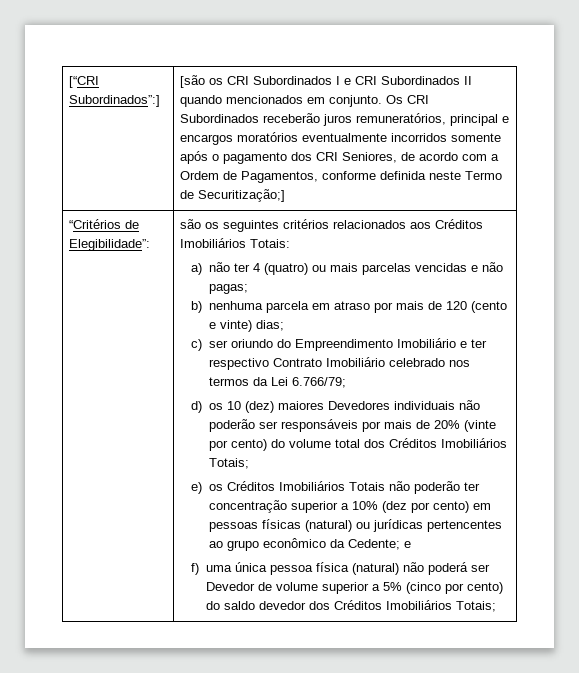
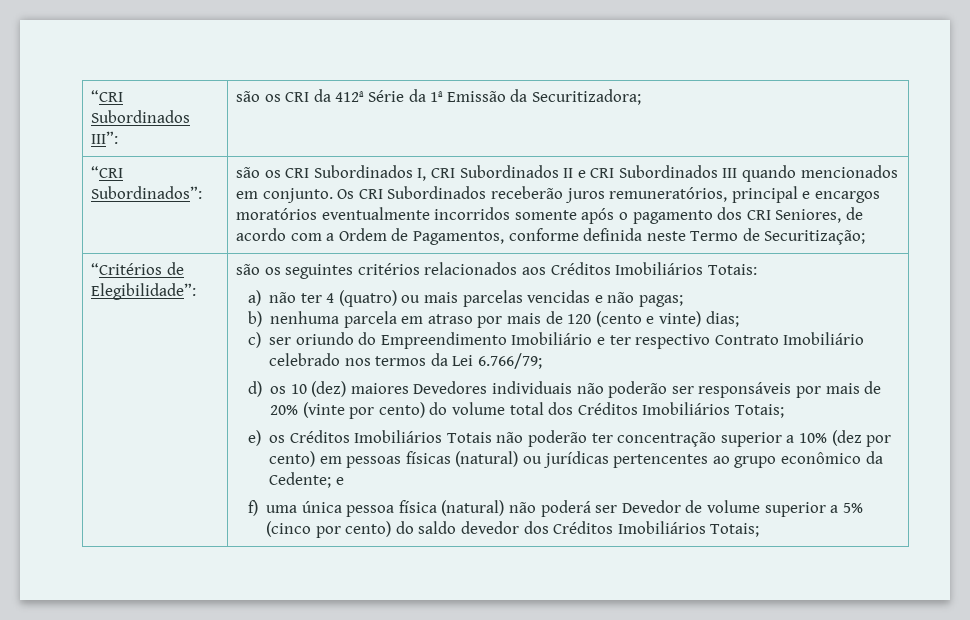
[69,76,100,88] [69,95,161,107] [180,75,341,88] [“CRI Subordinados”:] | [são os CRI Subordinados I -> [90,90,123,102] [90,110,190,123] [90,131,118,144] [235,89,641,105] [90,166,123,178] [90,186,202,199] [235,165,574,181] “CRI Subordinados III”: | são os CRI da 412ª Série da 1ª Emissão da Securitizadora; // “CRI Subordinados”: | são os CRI Subordinados I, CRI Subordinados II
[464,76,473,85] II -> [722,168,738,178] III
[198,189,286,202] Securitização;] -> [764,230,866,245] Securitização;

